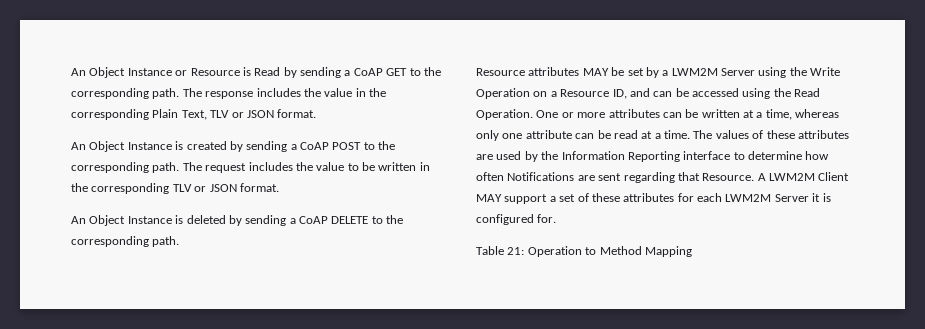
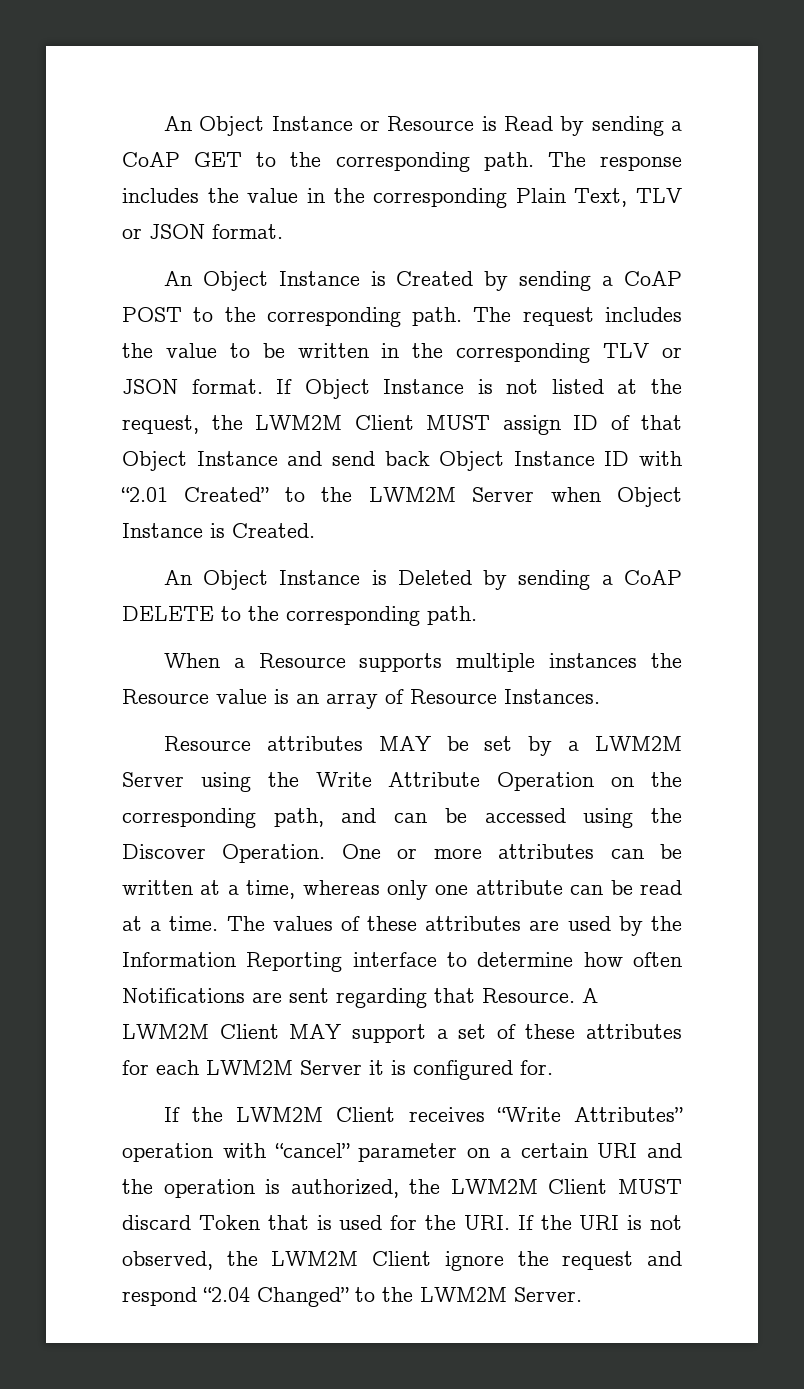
[186,141,227,150] created -> [396,271,474,286] Created
[71,215,226,226] // An Object Instance is deleted -> [276,379,682,399] [122,415,682,435] [122,451,682,471] [121,487,683,507] [122,523,315,538] [163,570,472,590] If Object Instance is not listed at the request, the LWM2M Client MUST assign ID of that Object Instance and send back Object Instance ID with “2.01 Created” to the LWM2M Server when Object Instance is Created. // An Object Instance is Deleted
(180, 241) none -> [163,653,682,672] [122,689,600,709] // When a Resource supports multiple instances the Resource value is an array of Resource Instances.
(841, 71) none -> [388,772,481,787] Attribute
[550,89,627,99] a Resource ID, -> [651,772,682,787] [122,808,324,828] the corresponding path,
[794,88,821,97] Read -> [122,844,206,859] Discover
[476,246,692,257] Table 21: Operation to Method Mapping -> [163,1107,683,1122] [122,1143,682,1162] [122,1179,682,1198] [122,1215,682,1230] [122,1251,682,1271] [122,1287,582,1307] If the LWM2M Client receives “Write Attributes” operation with “cancel” parameter on a certain URI and the operation is authorized, the LWM2M Client MUST discard Token that is used for the URI. If the URI is not observed, the LWM2M Client ignore the request and respond “2.04 Changed” to the LWM2M Server.

